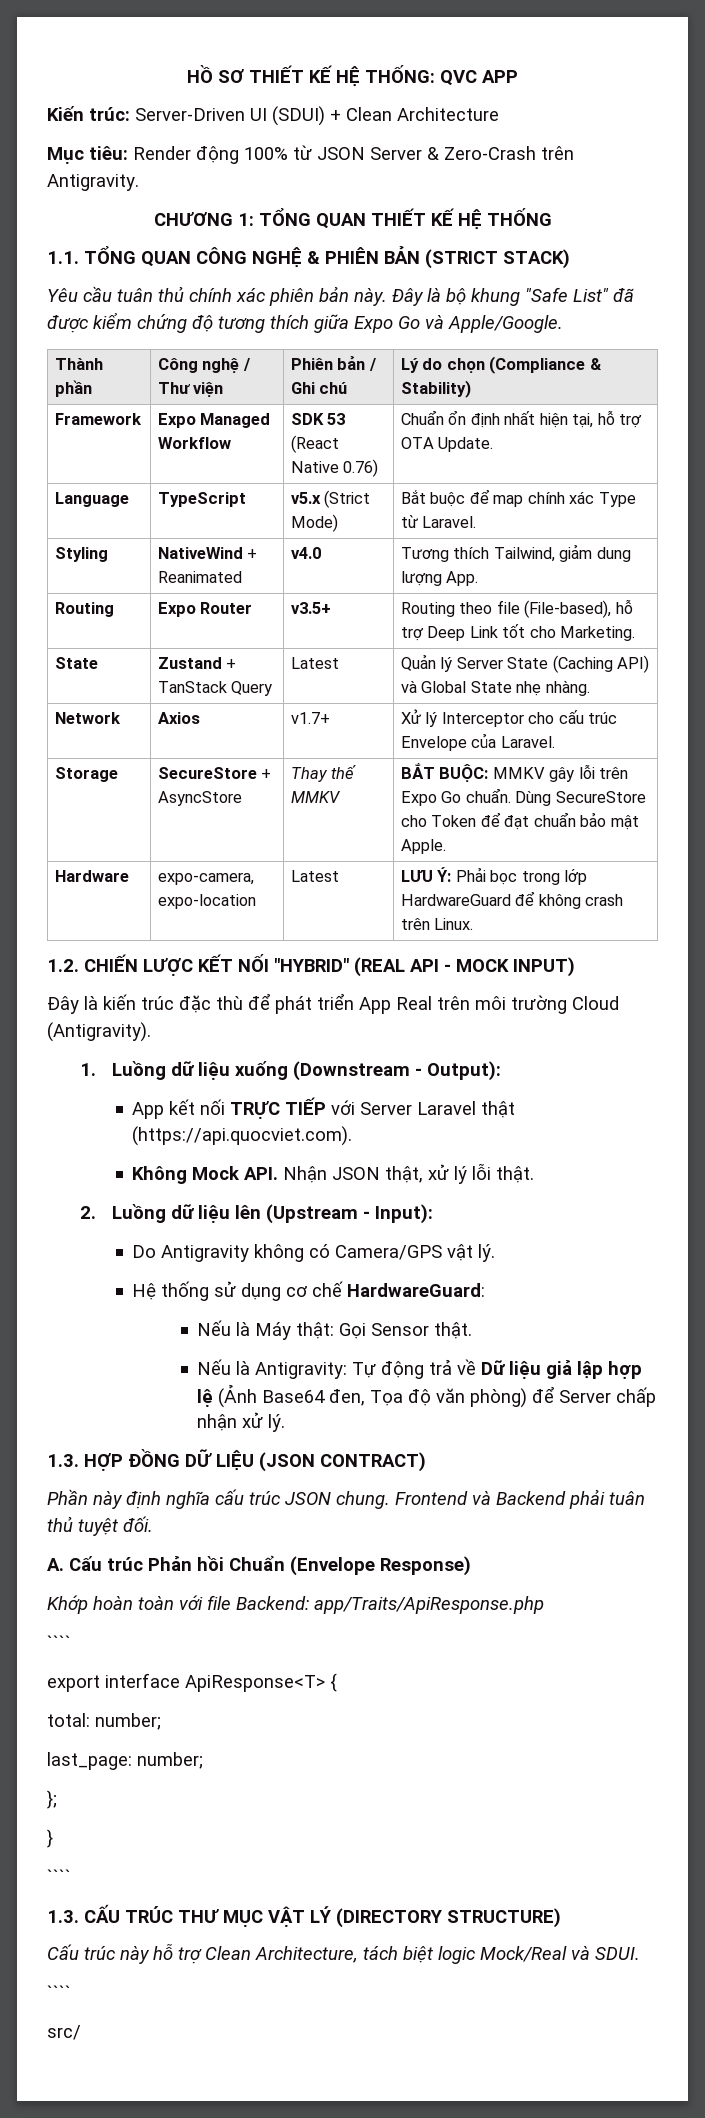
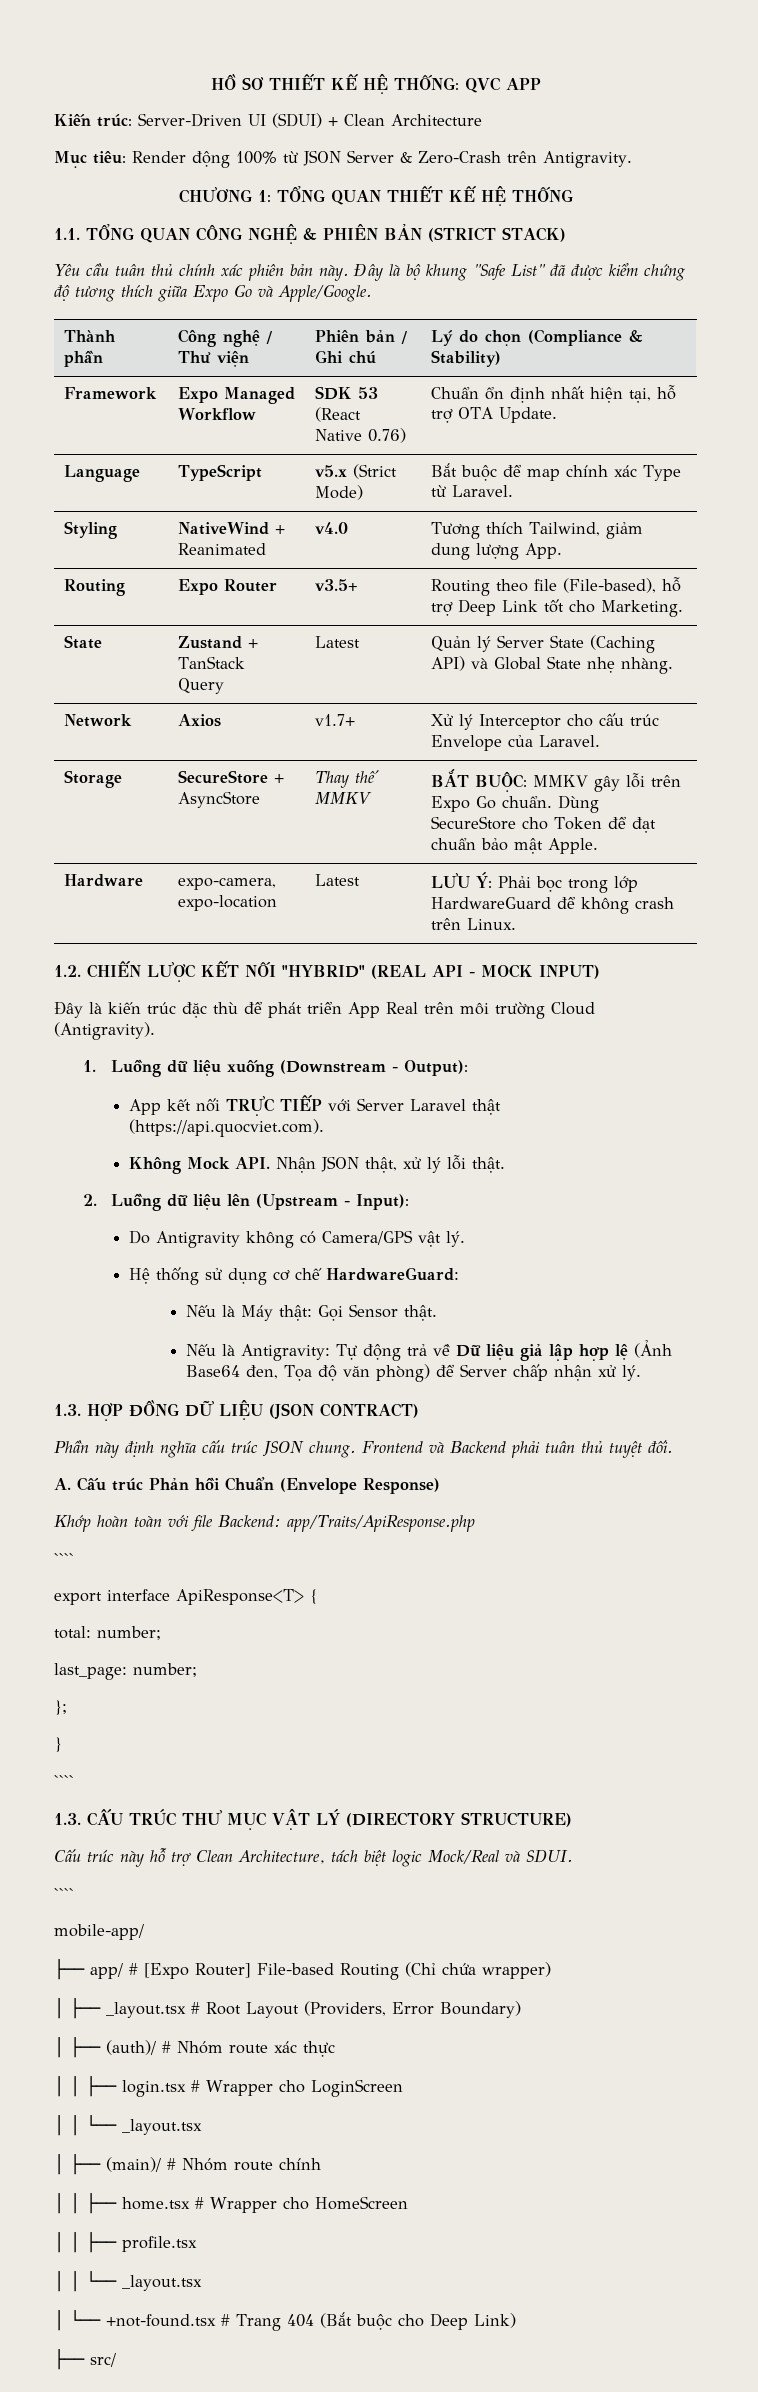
(71, 1992) none -> [54,1924,144,1940] [54,1959,551,1980] [54,1998,521,2019] [54,2037,335,2058] [54,2076,403,2097] [54,2115,202,2136] [54,2154,321,2175] [54,2193,408,2214] [54,2232,197,2253] [54,2271,202,2292] [54,2310,516,2331] [54,2349,85,2370] mobile-app/ // ├── app/ # [Expo Router] File-based Routing (Chỉ chứa wrapper) // │ ├── _layout.tsx # Root Layout (Providers, Error Boundary) // │ ├── (auth)/ # Nhóm route xác thực // │ │ ├── login.tsx # Wrapper cho LoginScreen // │ │ └── _layout.tsx // │ ├── (main)/ # Nhóm route chính // │ │ ├── home.tsx # Wrapper cho HomeScreen // │ │ ├── profile.tsx // │ │ └── _layout.tsx // │ └── +not-found.tsx # Trang 404 (Bắt buộc cho Deep Link) // ├──

